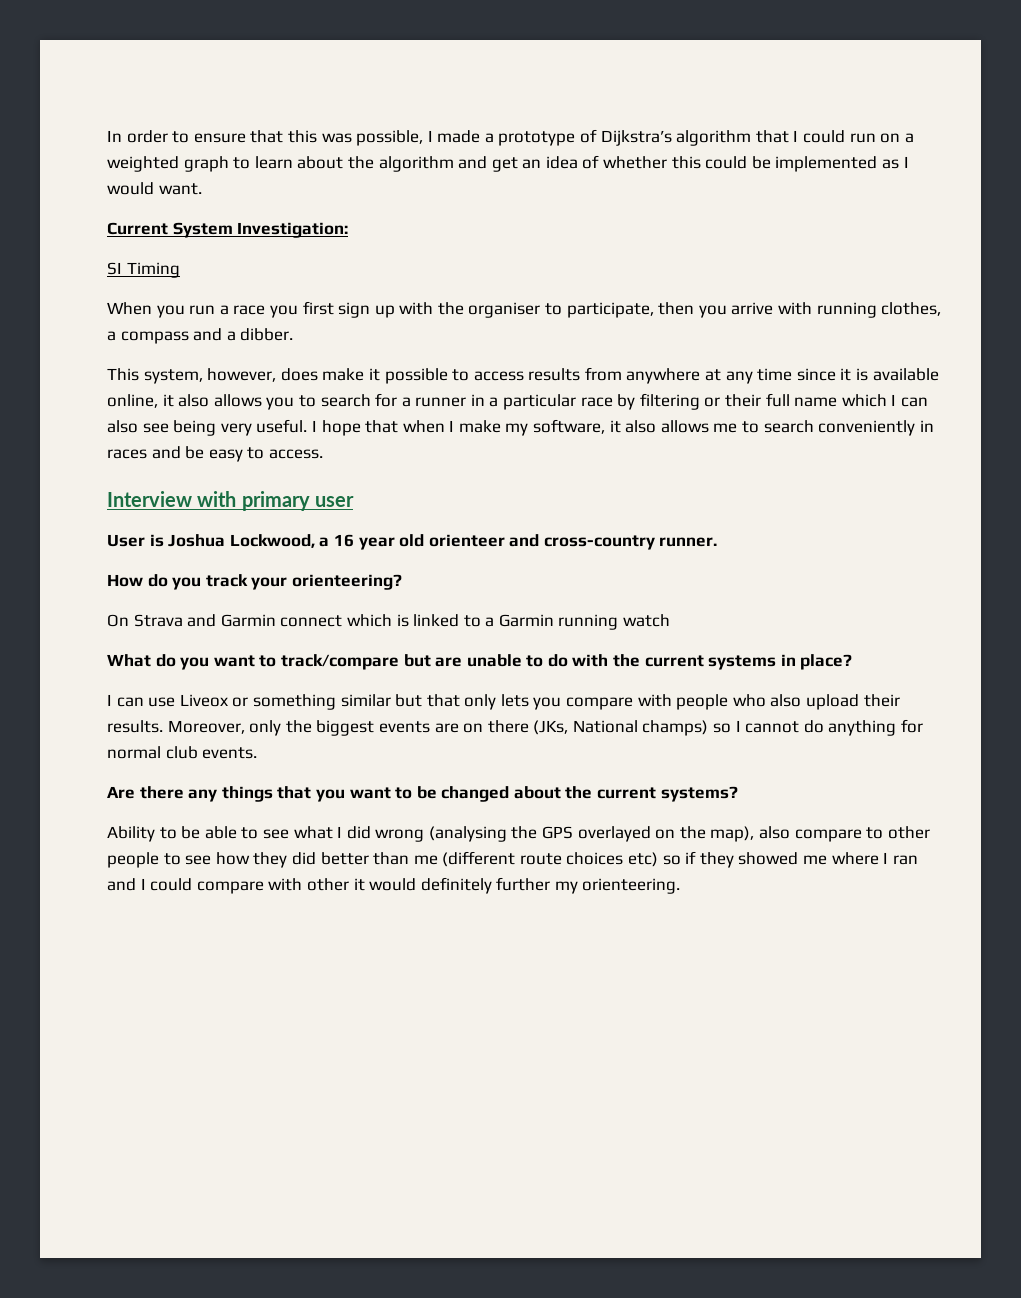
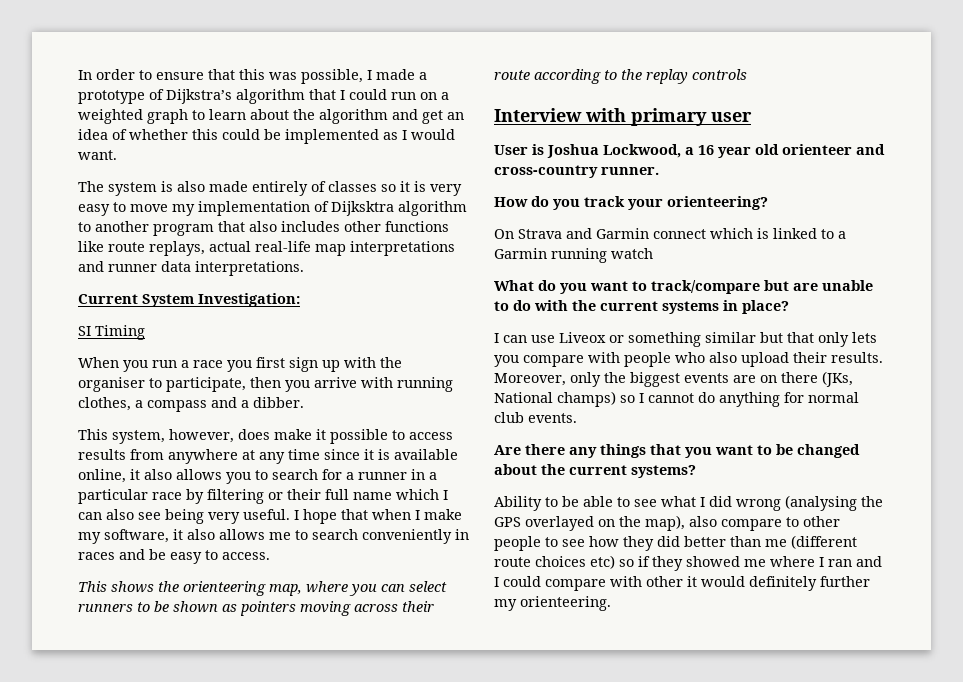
(202, 189) none -> [78,181,462,196] [78,201,467,216] [78,221,449,236] [78,241,455,256] [78,261,304,276] // The system is also made entirely of classes so it is very easy to move my implementation of Dijksktra algorithm to another program that also includes other functions like route replays, actual real-life map interpretations and runner data interpretations.
(323, 454) none -> [78,581,447,596] [78,601,434,616] [494,69,747,84] // This shows the orienteering map, where you can select runners to be shown as pointers moving across their route according to the replay controls

